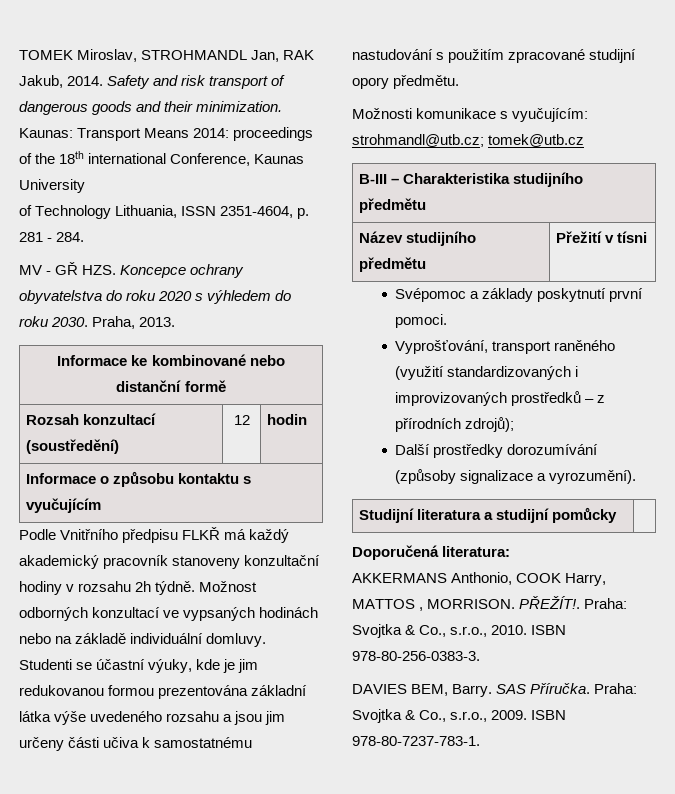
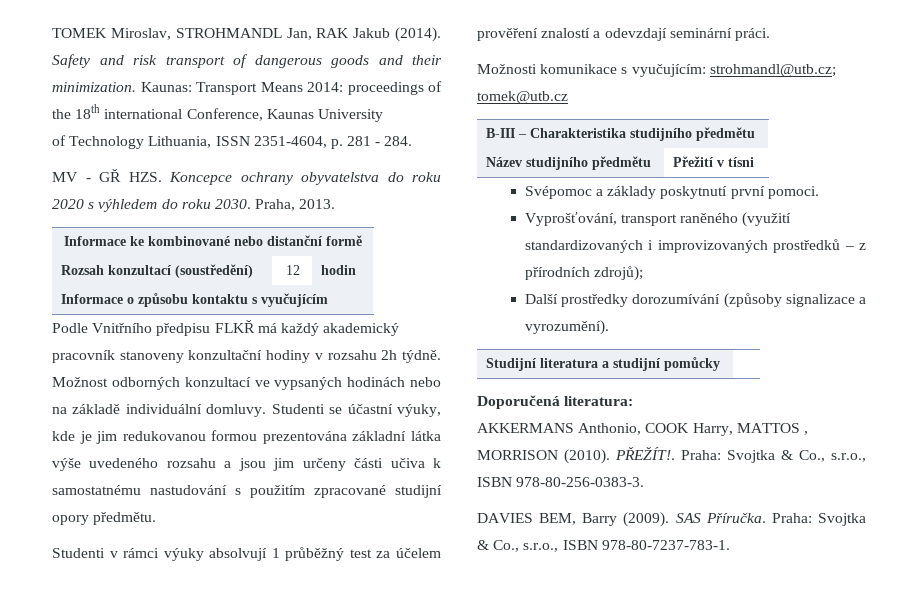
[19,75,104,88] Jakub, 2014. -> [353,27,441,42] Jakub (2014).
(460, 82) none -> [52,547,441,561] [477,28,770,41] // Studenti v rámci výuky absolvují 1 průběžný test za účelem prověření znalostí a odevzdají seminární práci.
[427,599,516,609] MORRISON. -> [477,449,610,464] MORRISON (2010).
[491,625,528,635] 2010. -> (866, 457) none
[452,684,493,697] Barry. -> [582,512,670,527] Barry (2009).
[491,710,528,720] 2009. -> (559, 547) none

